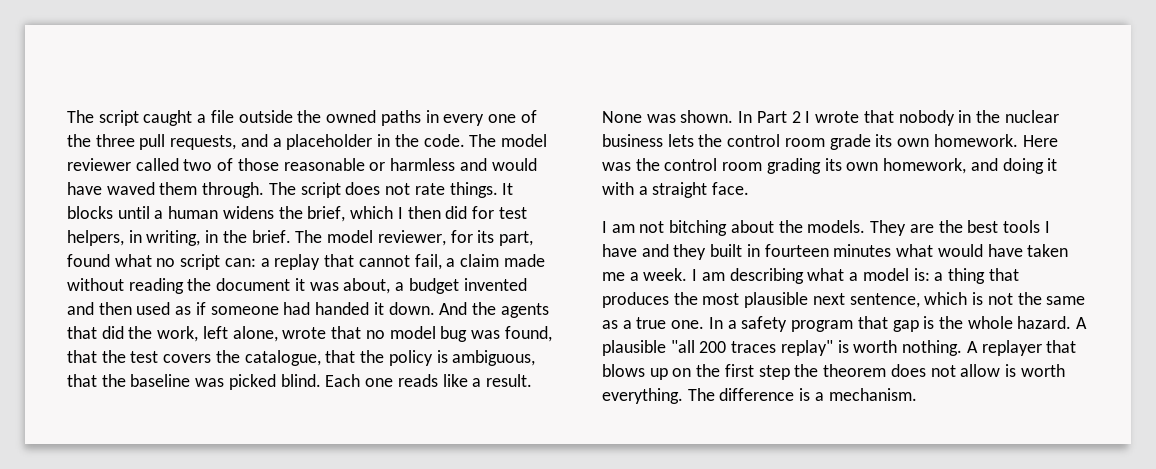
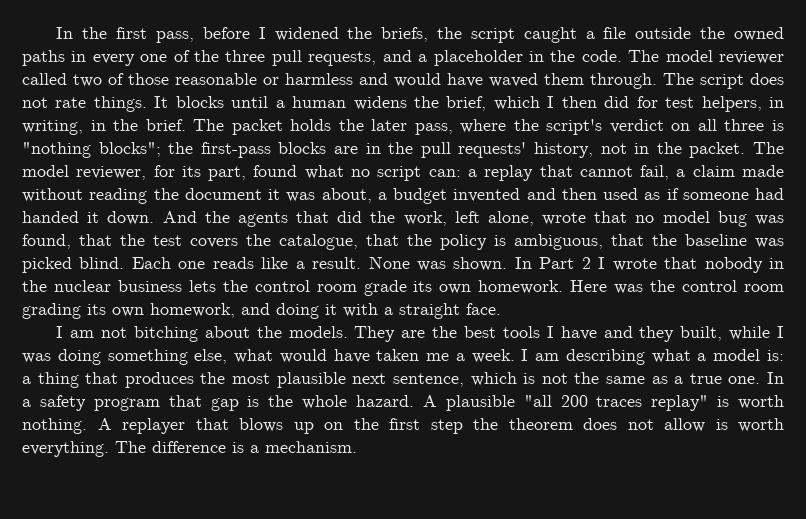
[67,110,94,123] The -> [56,27,463,43] In the first pass, before I widened the briefs, the
(323, 236) none -> [231,119,784,135] [22,142,785,158] packet holds the later pass, where the script's verdict on all three is "nothing blocks"; the first-pass blocks are in the pull requests' history, not in the packet. The
[710,244,892,257] built in fourteen minutes -> [680,326,785,341] [22,349,228,365] built, while I was doing something else,

